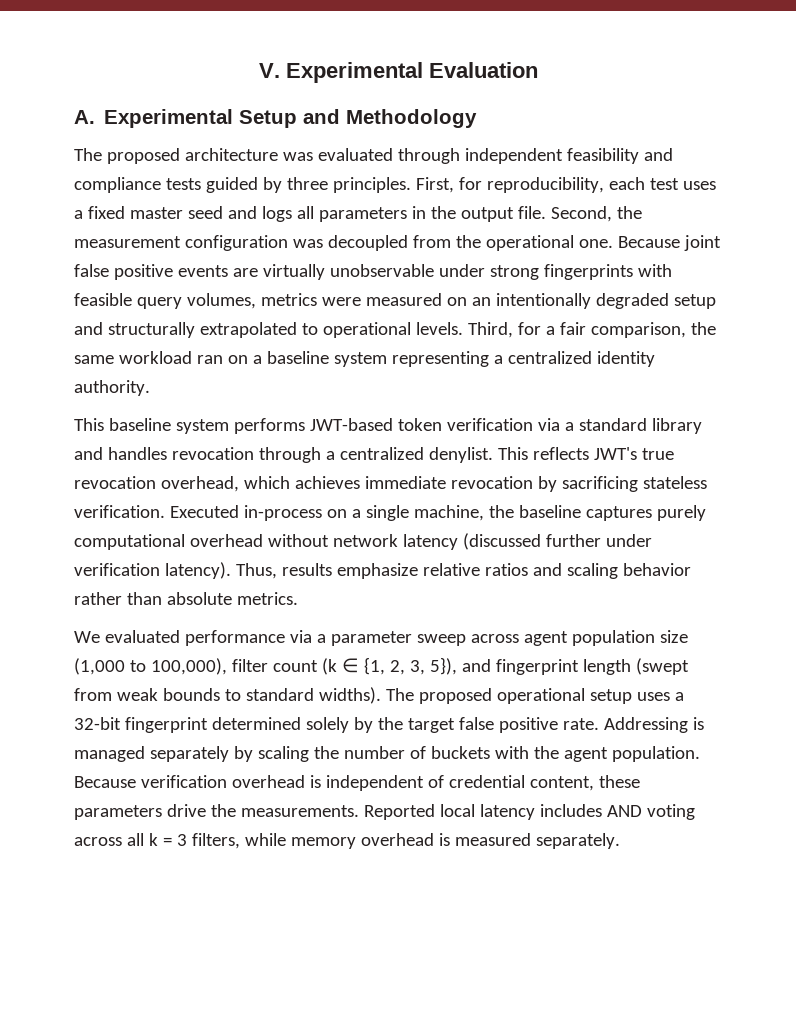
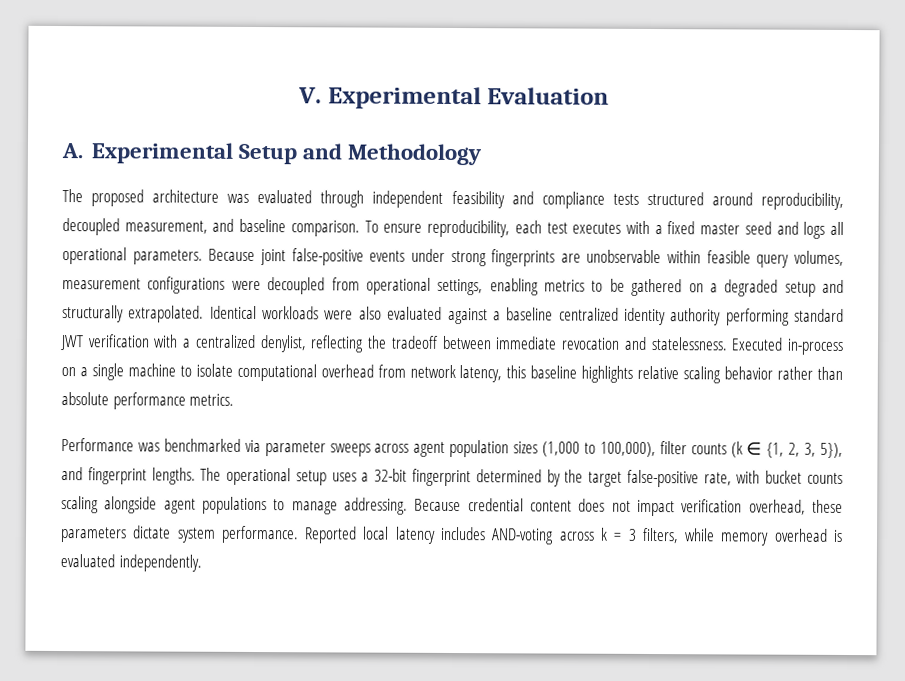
[205,177,482,193] guided by three principles. First, for -> [646,191,845,210] [62,218,423,237] structured around reproducibility, decoupled measurement, and baseline comparison. To ensure
[682,181,716,190] uses -> [572,220,650,234] executes with
[318,206,642,222] [74,235,721,251] [74,264,672,280] [74,293,716,309] [74,322,716,338] [74,351,655,367] [74,380,150,396] [74,418,702,434] [74,447,674,463] [74,476,707,492] [74,505,165,518] parameters in the output file. Second, the measurement configuration was decoupled from the operational one. Because joint false positive events are virtually unobservable under strong fingerprints with feasible query volumes, metrics were measured on an intentionally degraded setup and structurally extrapolated to operational levels. Third, for a fair comparison, the same workload ran on a baseline system representing a centralized identity authority. // This baseline system performs JWT-based token verification via a standard library and handles revocation through a centralized denylist. This reflects JWT's true revocation overhead, which achieves immediate revocation by sacrificing stateless verification. -> [62,247,844,268] [62,276,844,297] [62,305,844,326] [60,334,728,353] operational parameters. Because joint false-positive events under strong fingerprints are unobservable within feasible query volumes, measurement configurations were decoupled from operational settings, enabling metrics to be gathered on a degraded setup and structurally extrapolated. Identical workloads were also evaluated against a baseline centralized identity authority performing standard JWT verification with a centralized denylist, reflecting the tradeoff between immediate revocation and statelessness.
[413,505,706,521] [74,533,652,550] [74,562,562,579] machine, the baseline captures purely computational overhead without network latency (discussed further under verification latency). Thus, results emphasize relative ratios and -> [127,363,680,383] machine to isolate computational overhead from network latency, this baseline highlights relative
(232, 598) none -> [112,392,186,410] performance
[74,630,466,646] We evaluated performance via a parameter sweep -> [61,438,371,457] Performance was benchmarked via parameter sweeps
[659,630,688,643] size -> [513,441,539,454] sizes
[272,660,318,672] count -> [690,443,727,455] counts
[582,658,689,675] [74,687,492,704] length (swept from weak bounds to standard widths). The proposed -> [151,467,222,485] lengths. The
[305,717,349,733] solely -> (542, 476) none
[458,717,704,733] [74,746,700,762] [74,775,640,791] [74,804,695,820] [74,833,144,846] false positive rate. Addressing is managed separately by scaling the number of buckets with the agent population. Because verification overhead is independent of credential content, these parameters drive the measurements. Reported local latency includes AND voting across all -> [626,469,844,488] [61,496,844,517] [60,525,595,545] false-positive rate, with bucket counts scaling alongside agent populations to manage addressing. Because credential content does not impact verification overhead, these parameters dictate system performance. Reported local latency includes AND-voting across
[454,833,620,849] measured separately. -> [60,554,202,572] evaluated independently.

